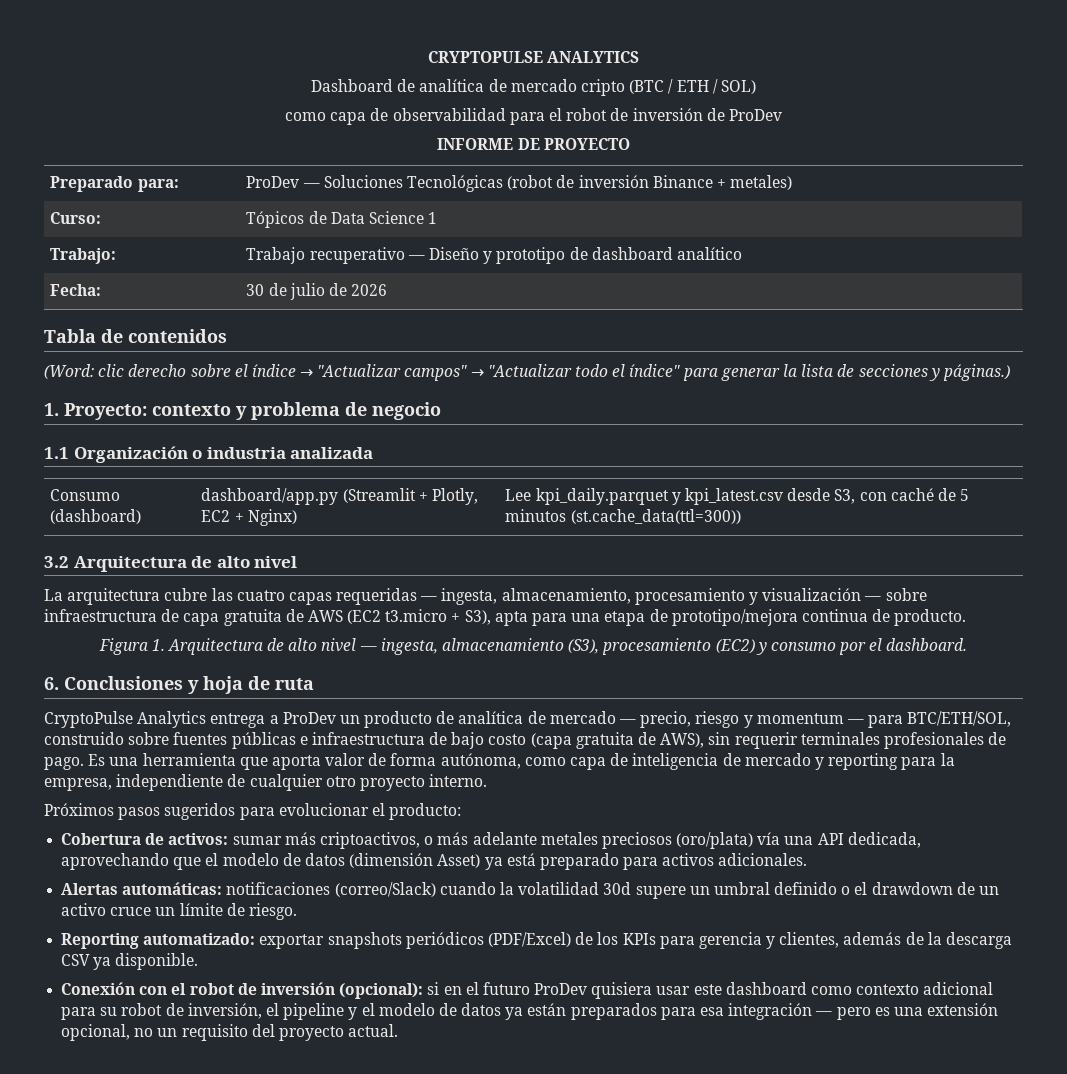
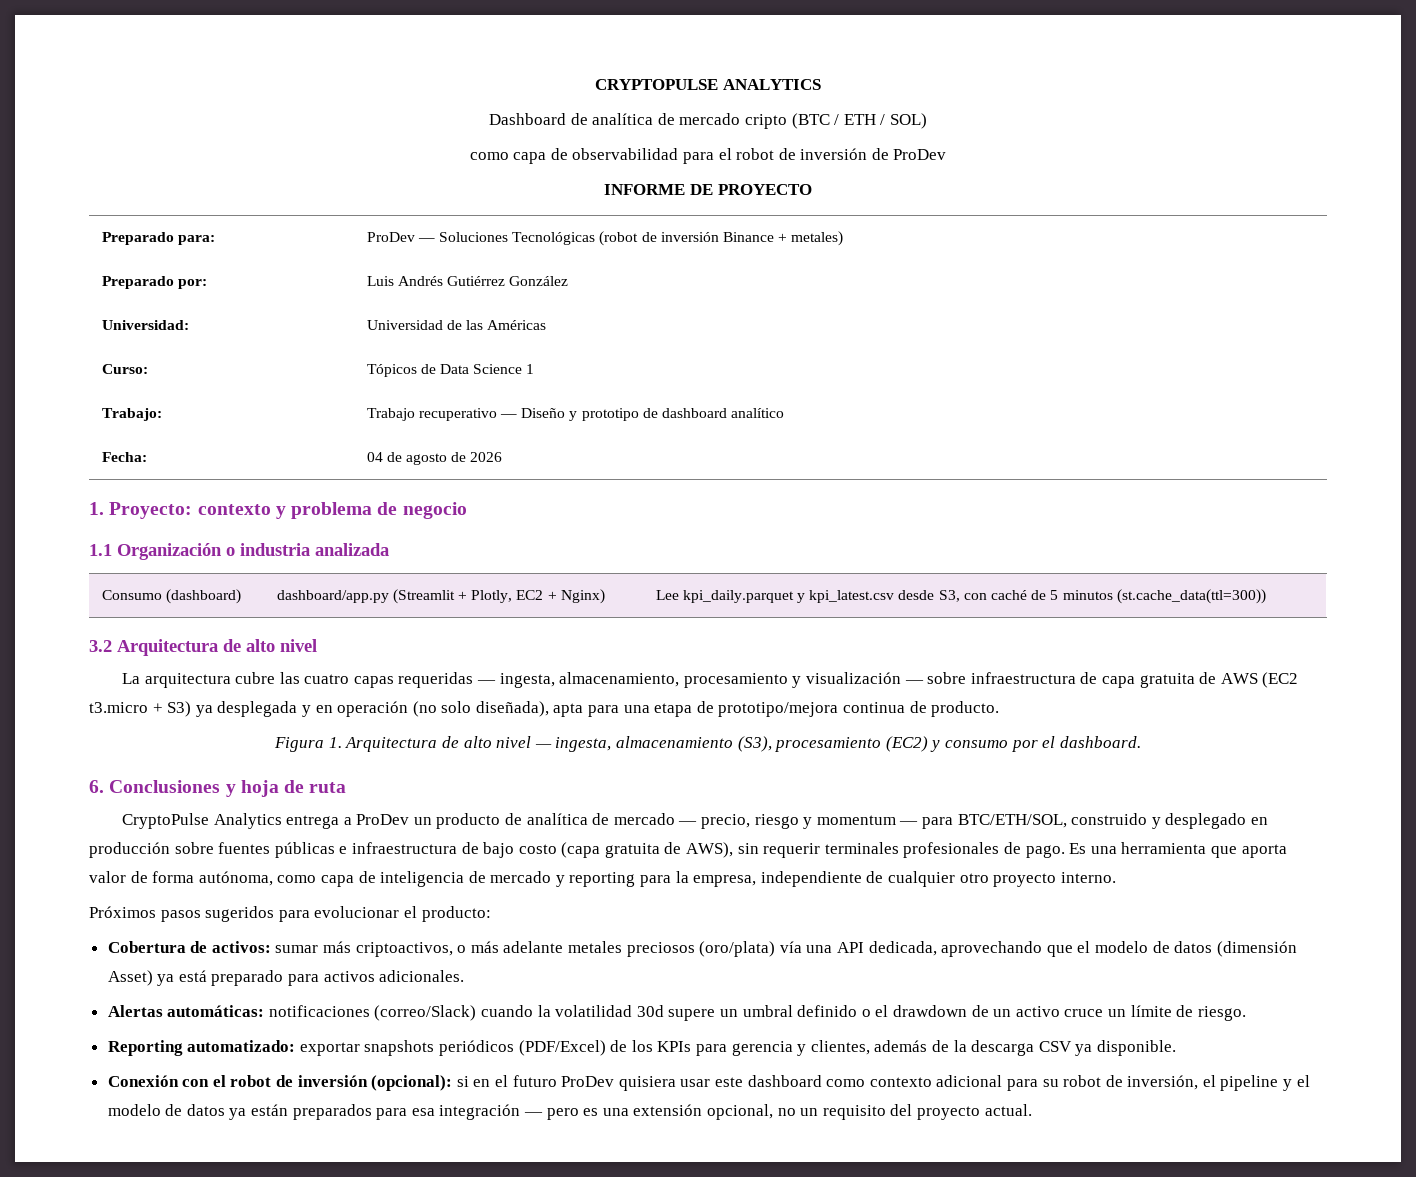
(793, 182) none -> [101,276,207,289] [366,276,569,286] [101,320,189,330] [366,320,547,330] // Preparado por: | Luis Andrés Gutiérrez González // Universidad: | Universidad de las Américas
[246,283,325,300] 30 de julio -> [366,452,448,465] 04 de agosto
[44,329,227,343] [44,364,1010,381] // Tabla de contenidos // (Word: clic derecho sobre el índice → "Actualizar campos" → "Actualizar todo el índice" para generar la lista de secciones y páginas.) -> (503, 457) none
[464,610,491,625] S3), -> [167,701,549,717] S3) ya desplegada y en operación (no solo diseñada),
(124, 738) none -> [1151,813,1268,829] [89,842,170,858] y desplegado en producción

